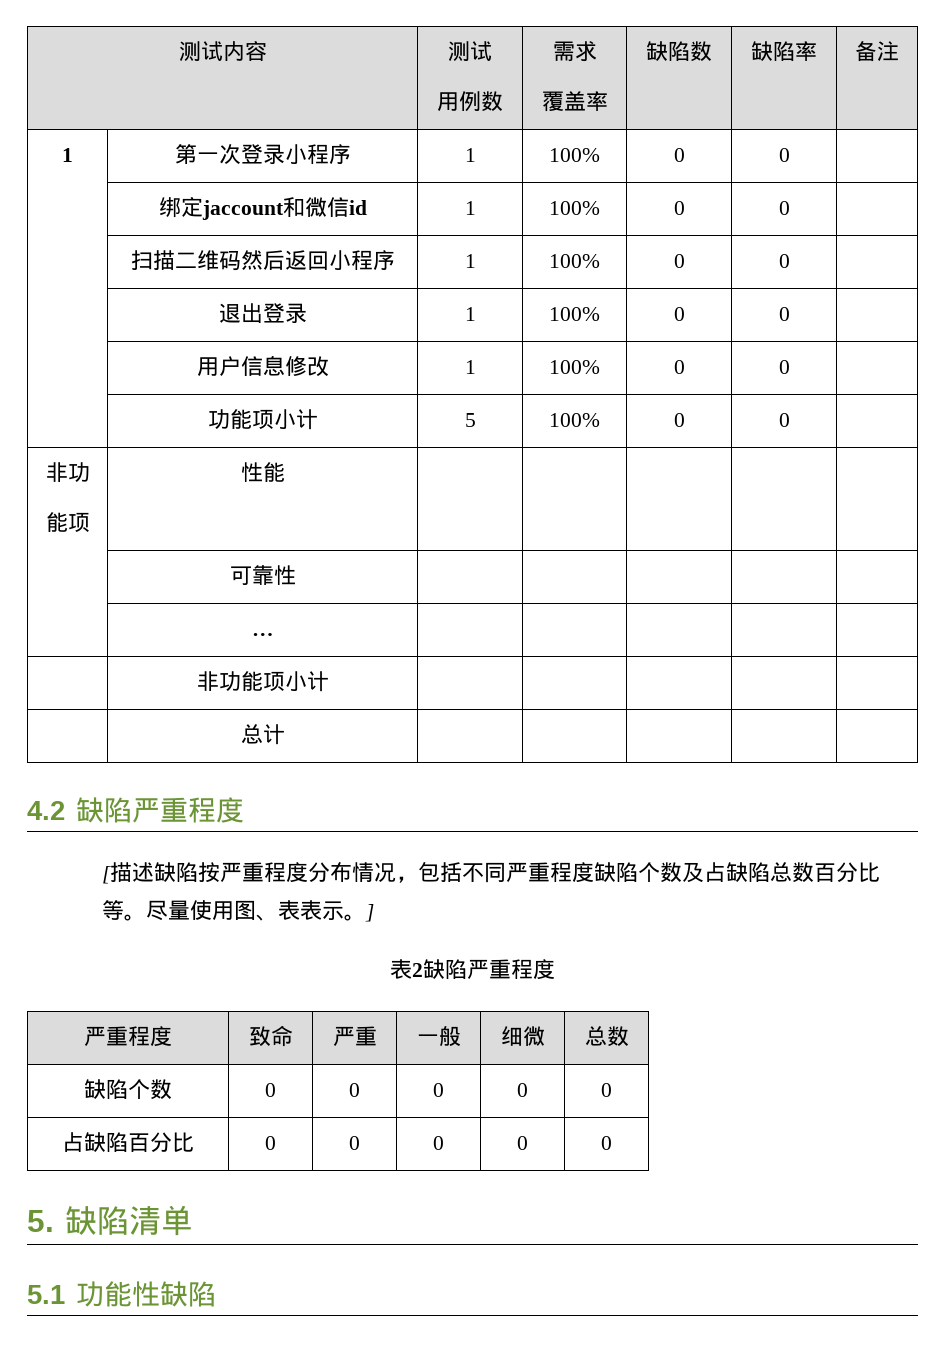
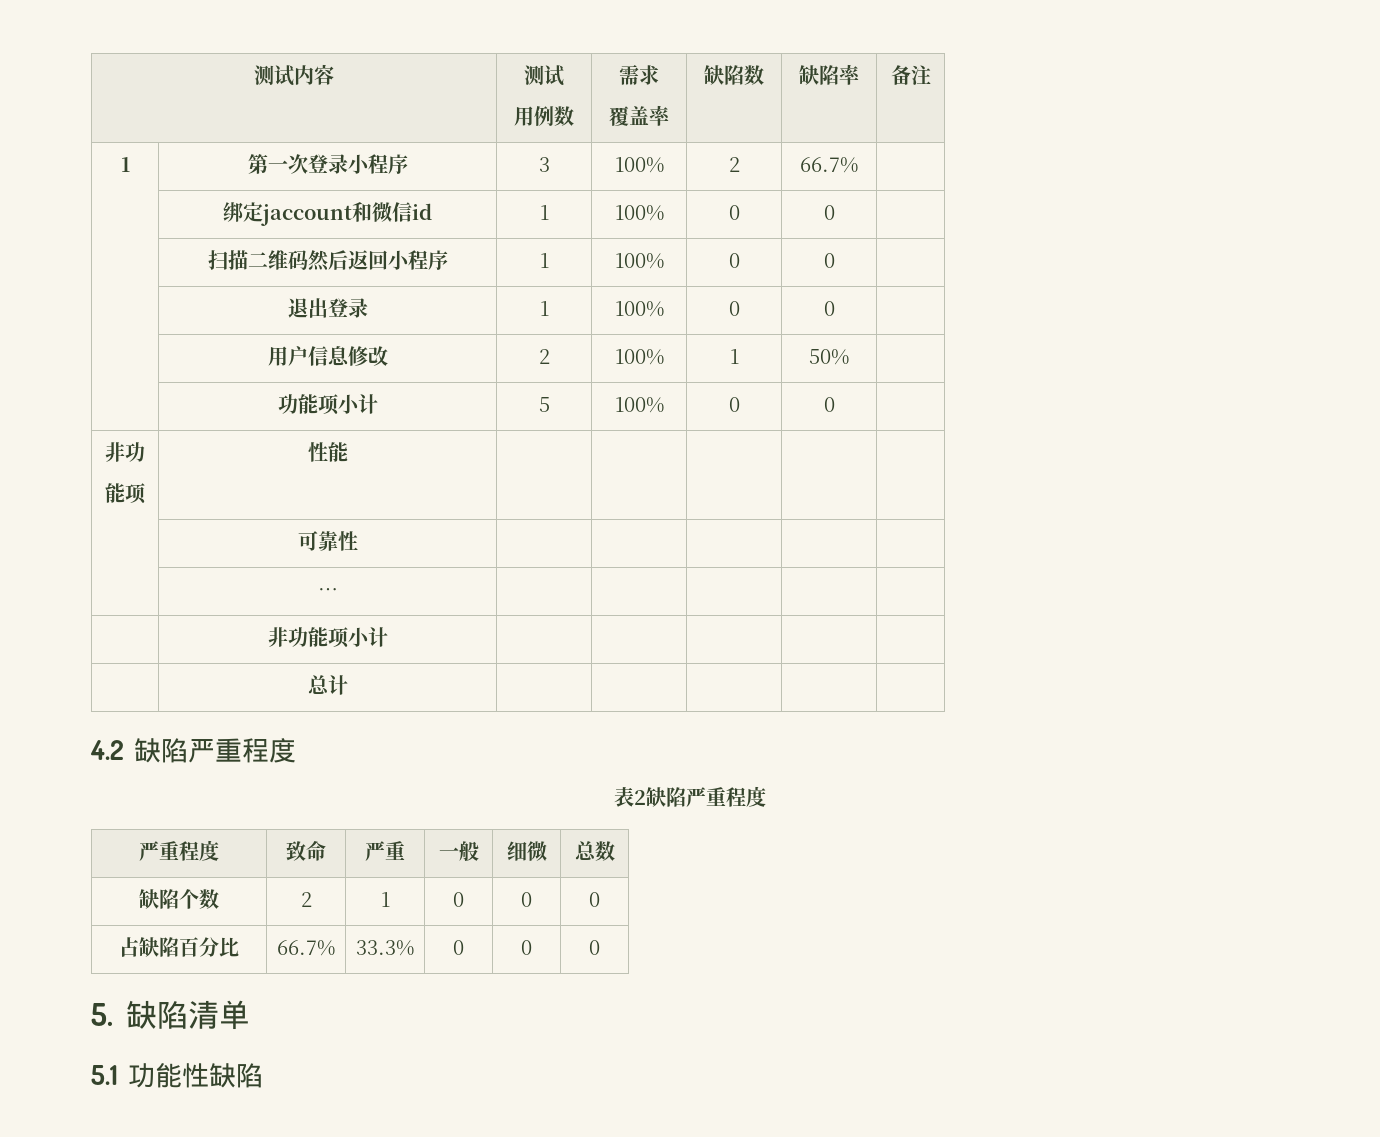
[464,148,476,162] [549,148,600,162] [673,148,685,162] [778,148,790,162] 1 | 100% | 0 | 0 -> [538,157,550,172] [614,157,664,173] [728,157,740,172] [800,157,858,173] 3 | 100% | 2 | 66.7%
[464,360,476,374] [549,360,600,374] [673,360,685,374] [778,360,790,374] 1 | 100% | 0 | 0 -> [538,349,550,364] [614,349,664,365] [729,349,739,364] [809,349,849,365] 2 | 100% | 1 | 50%
[101,862,880,884] [101,900,374,922] // [描述缺陷按严重程度分布情况，包括不同严重程度缺陷个数及占缺陷总数百分比等。尽量使用图、表表示。] -> (296, 750) none
[265,1083,276,1097] [349,1083,360,1097] 0 | 0 -> [300,892,312,907] [380,892,390,907] 2 | 1
[265,1136,276,1150] [349,1136,360,1150] 0 | 0 -> [277,940,335,956] [356,940,414,956] 66.7% | 33.3%

